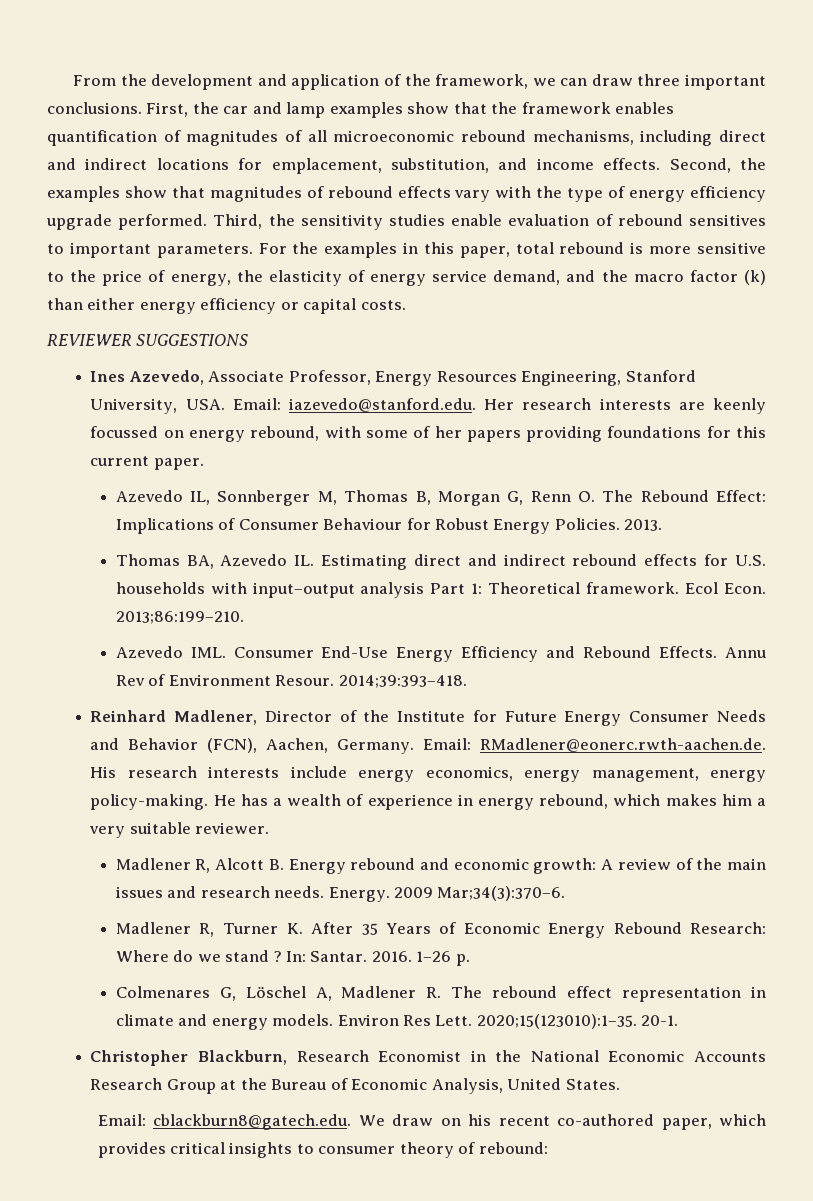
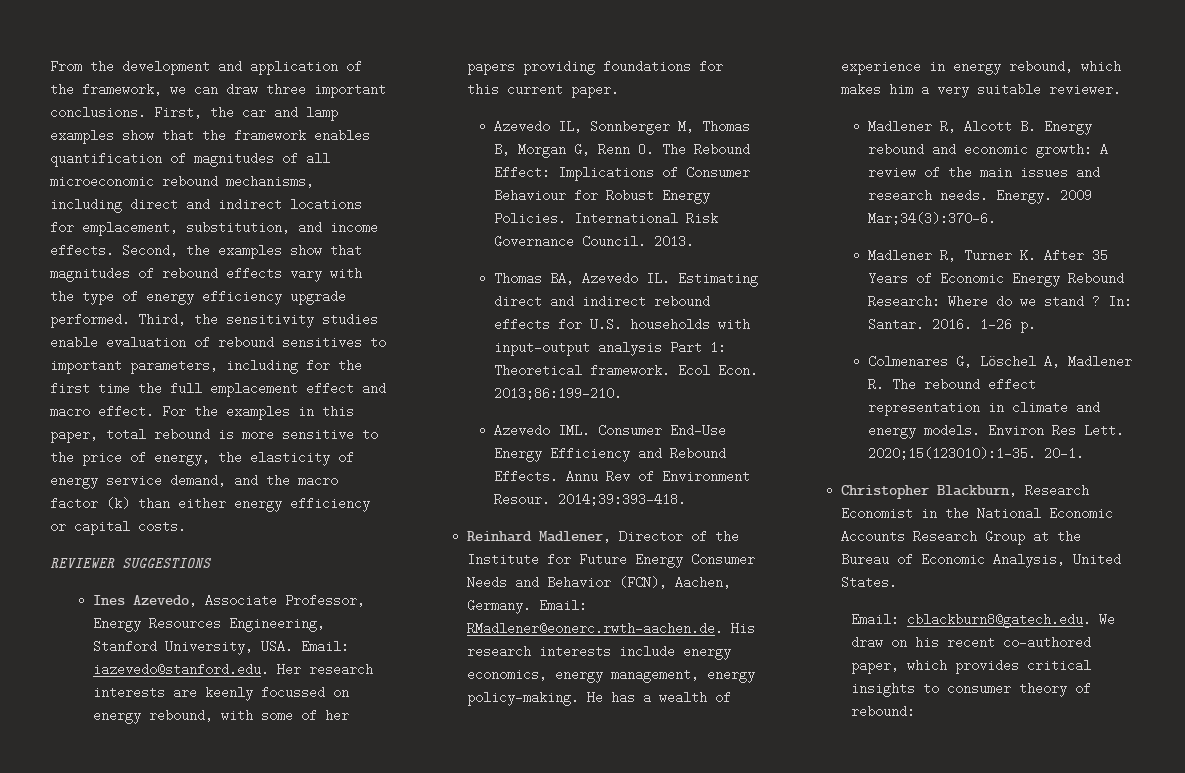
[156,244,253,258] parameters. -> [130,359,362,374] [50,382,386,397] [50,405,154,418] parameters, including for the first time the full emplacement effect and macro effect.
(620, 524) none -> [573,212,718,225] [493,235,646,248] International Risk Governance Council.

